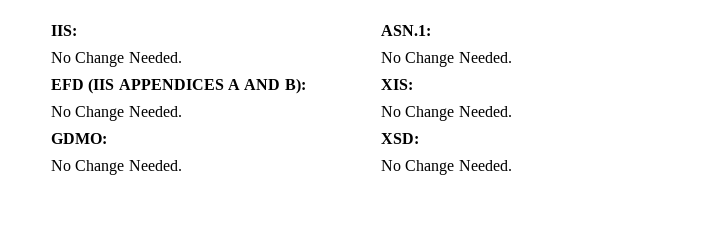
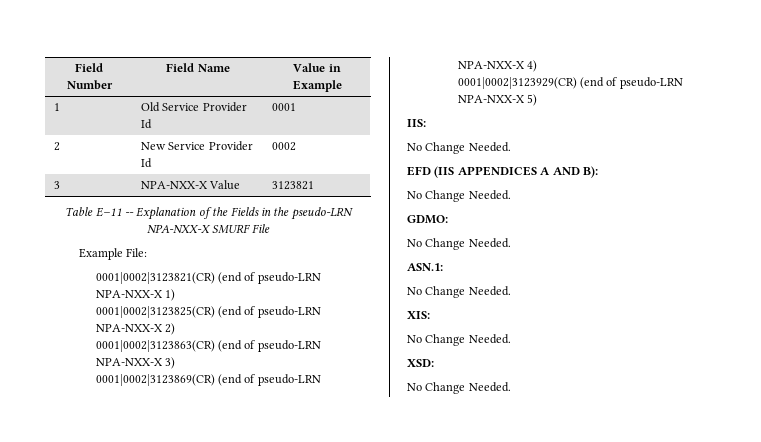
(51, 30) none -> [75,63,103,72] [66,80,113,90] [166,63,230,72] [293,63,341,72] [292,80,342,92] [53,103,60,111] [140,102,247,112] [140,119,152,129] [271,103,296,111] [53,142,60,151] [140,141,253,151] [140,158,152,168] [271,142,296,151] [53,181,60,189] [140,180,241,190] [271,181,314,190] [65,207,353,220] [146,224,271,234] [78,248,148,260] [95,272,321,284] [95,289,176,301] [95,306,321,318] [95,323,176,335] [95,340,321,352] [95,357,176,369] [95,374,321,386] [457,60,538,72] [457,77,683,89] [457,94,538,106] Field Number | Field Name | Value in Example // 1 | Old Service Provider Id | 0001 // 2 | New Service Provider Id | 0002 // 3 | NPA-NXX-X Value | 3123821 // Table E–11 -- Explanation of the Fields in the pseudo-LRN NPA-NXX-X SMURF File // Example File: // 0001|0002|3123821(CR) (end of pseudo-LRN NPA-NXX-X 1) // 0001|0002|3123825(CR) (end of pseudo-LRN NPA-NXX-X 2) // 0001|0002|3123863(CR) (end of pseudo-LRN NPA-NXX-X 3) // 0001|0002|3123869(CR) (end of pseudo-LRN NPA-NXX-X 4) // 0001|0002|3123929(CR) (end of pseudo-LRN NPA-NXX-X 5) //

